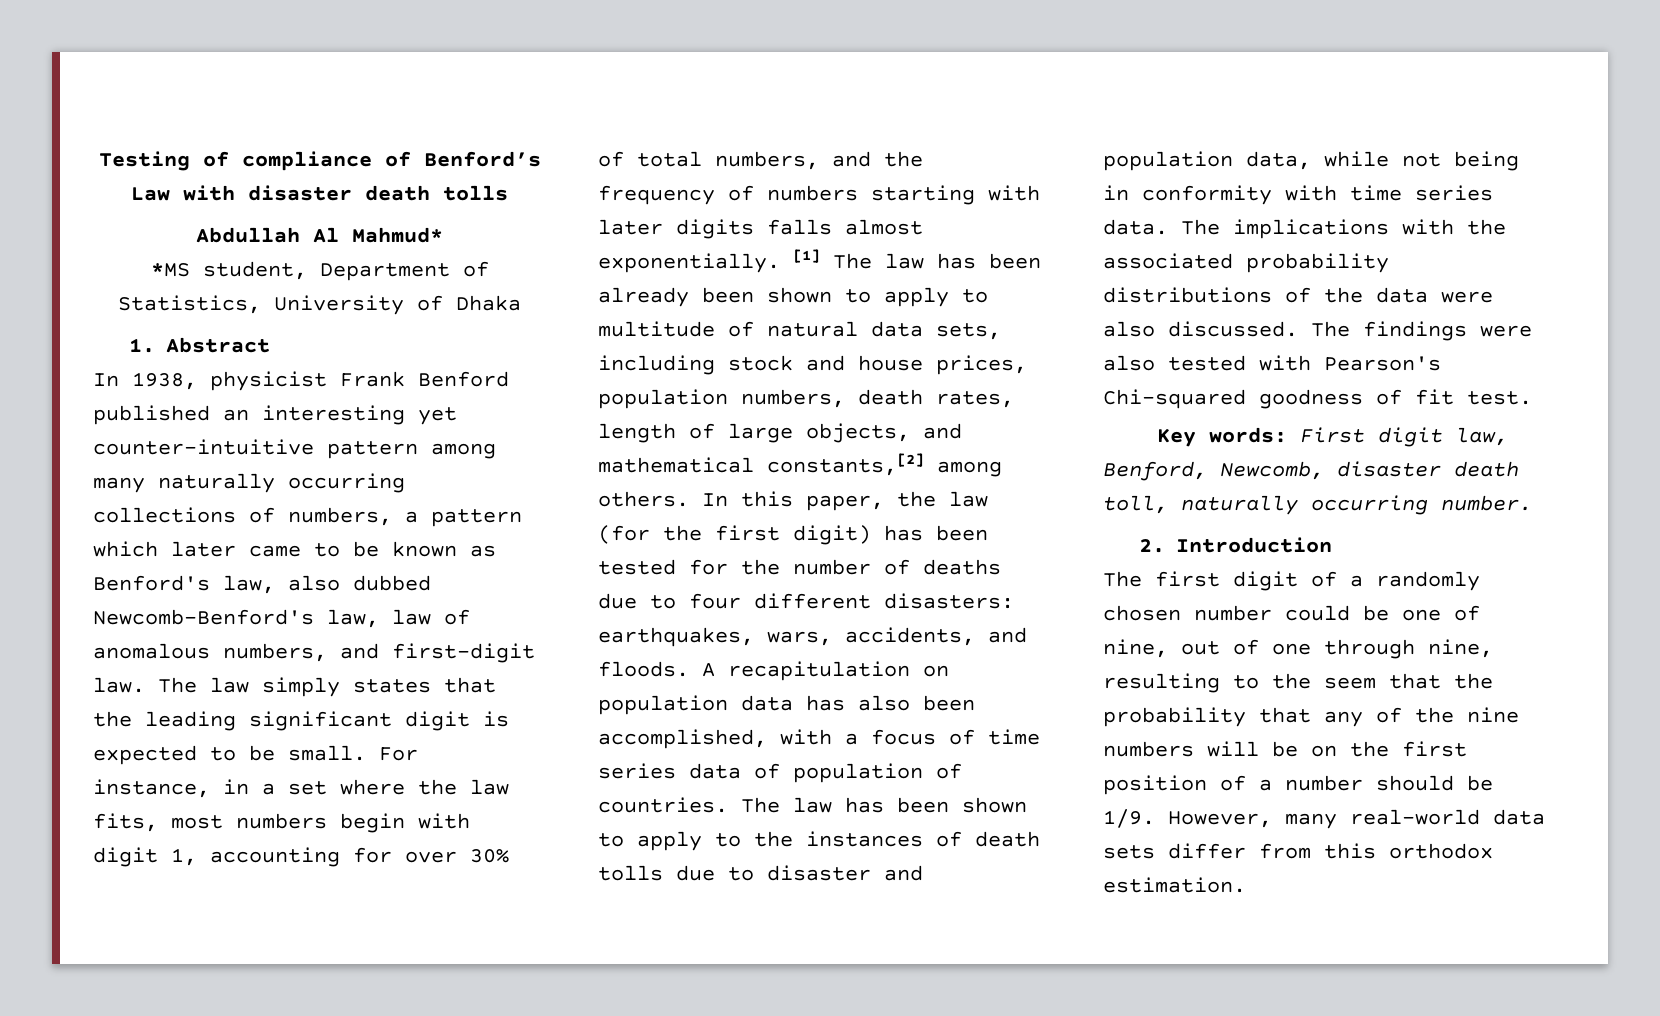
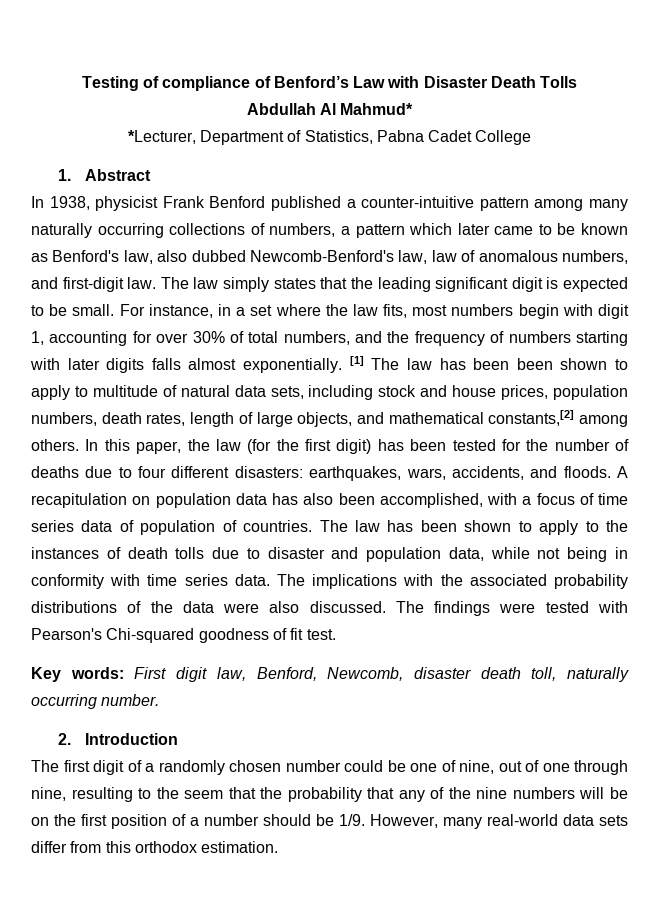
[248,185,508,201] disaster death tolls -> [423,76,578,88] Disaster Death Tolls
[150,261,307,280] *MS student, -> [127,130,196,144] *Lecturer,
[274,295,521,315] University of Dhaka -> [376,130,532,145] Pabna Cadet College
[223,405,457,425] an interesting yet -> [346,199,356,208] a
[598,287,689,307] already -> (510, 364) none
[1103,355,1155,371] also -> (536, 608) none

